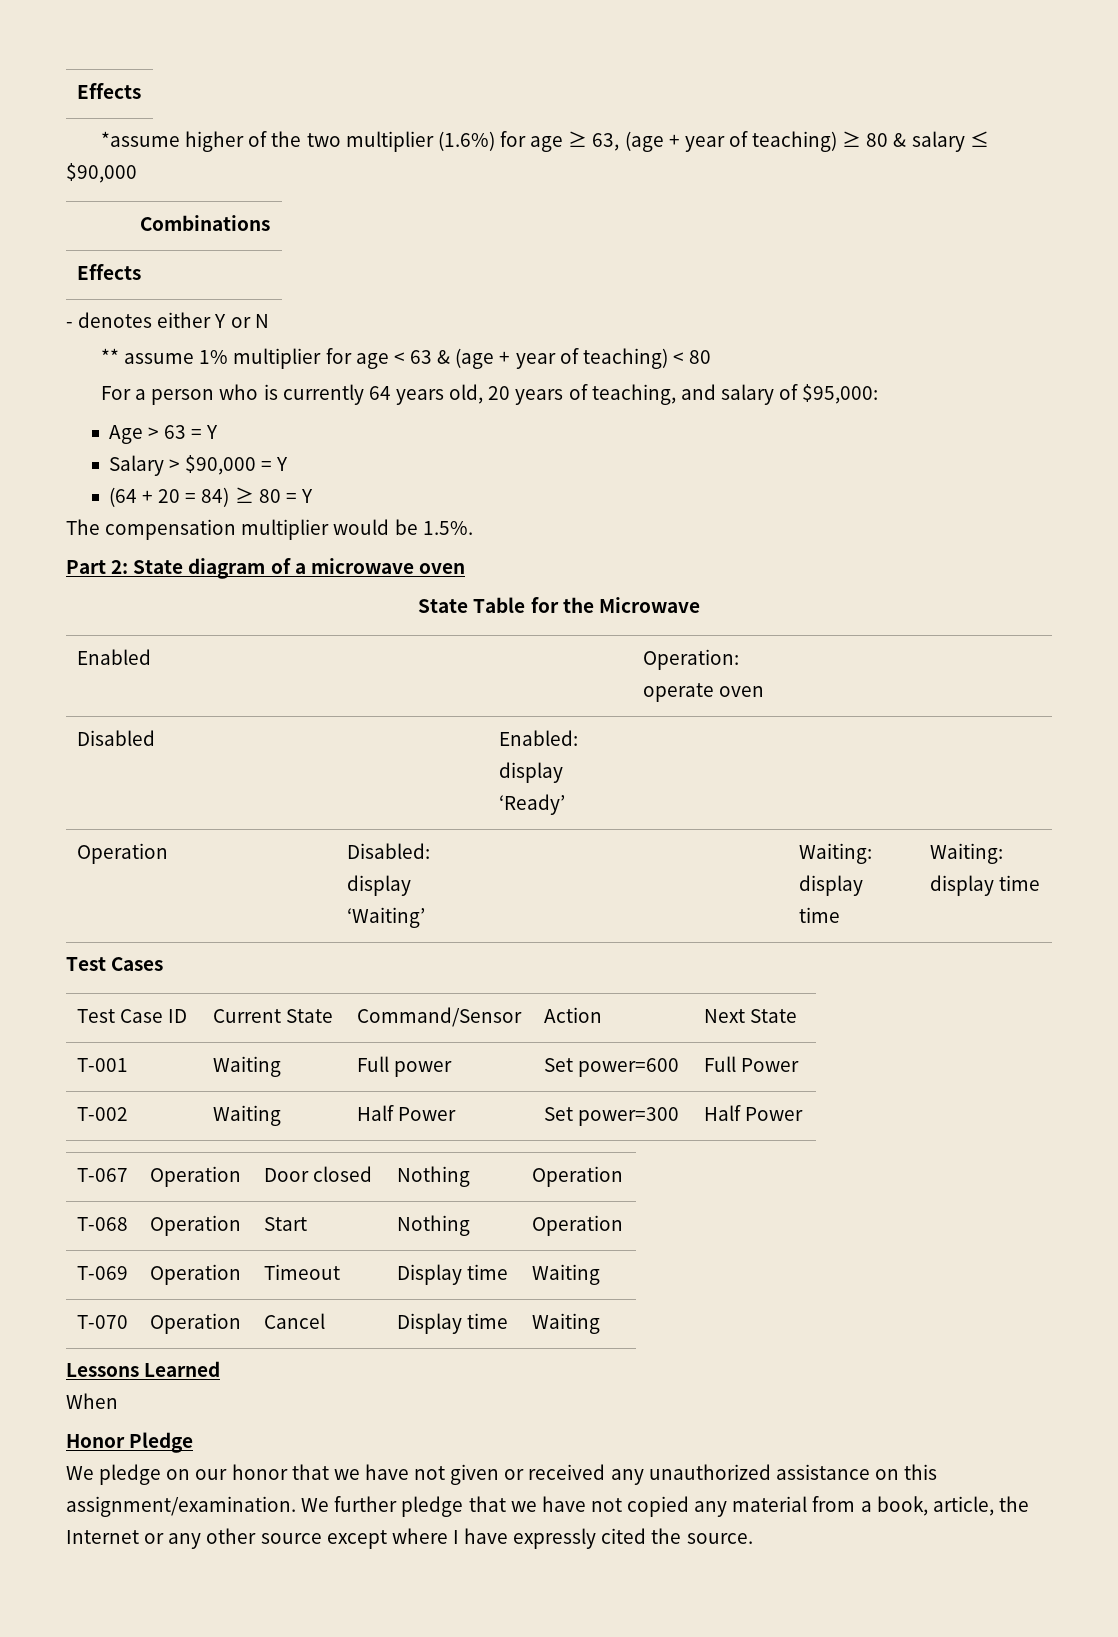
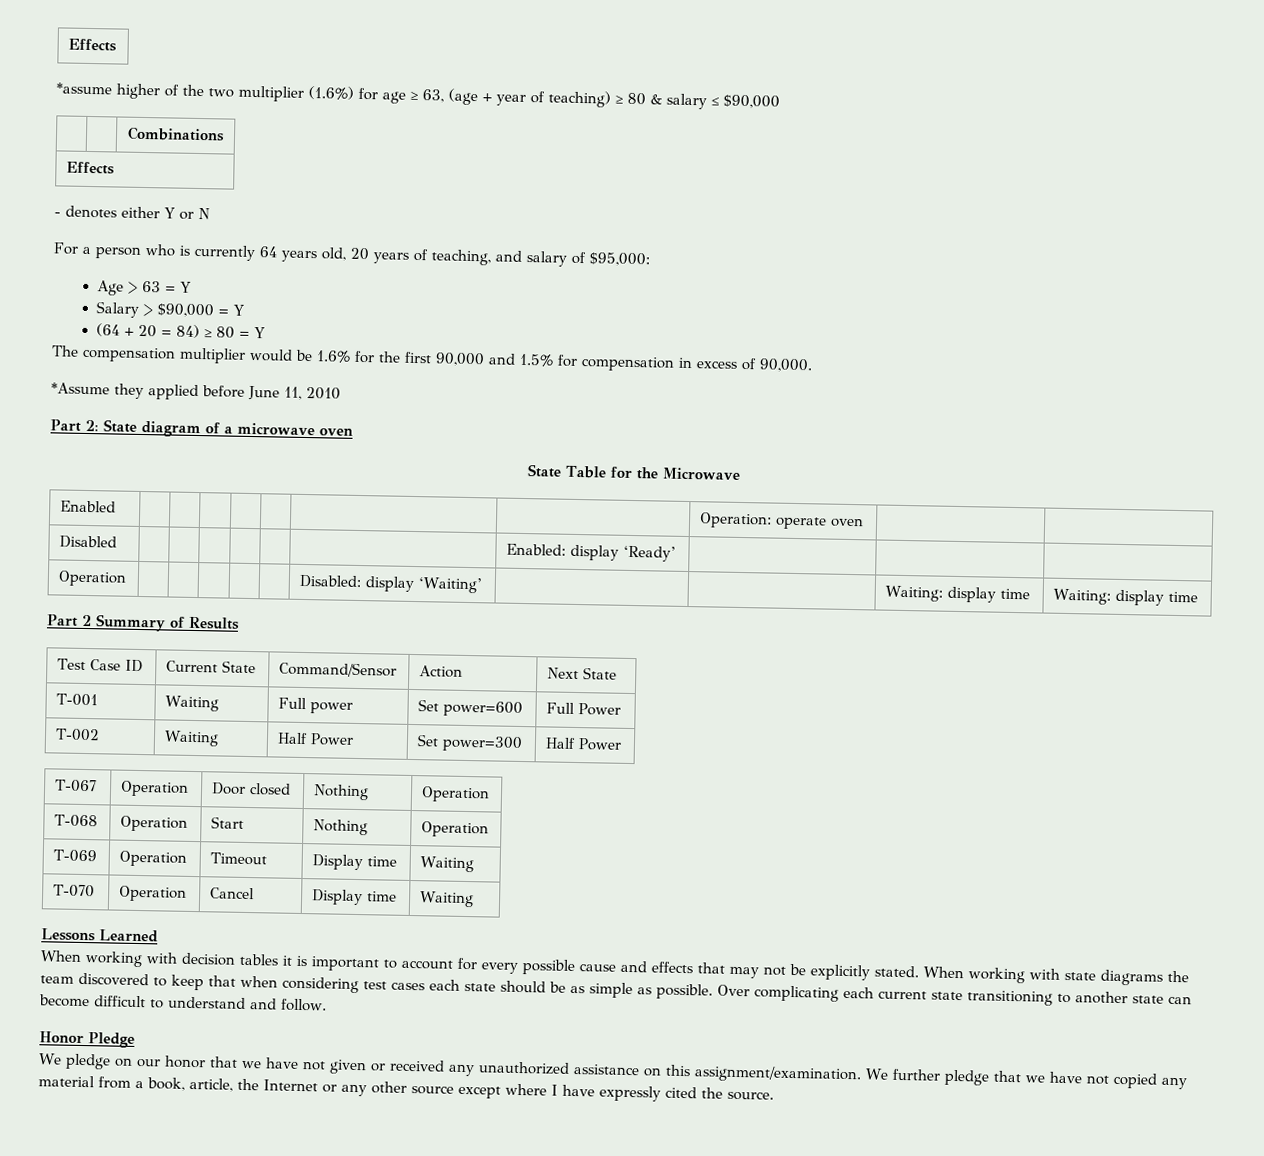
[101,348,712,369] // ** assume 1% multiplier for age < 63 & (age + year of teaching) < 80 -> (210, 213) none
[422,521,473,535] 1.5%. -> [316,350,813,373] [51,382,341,401] 1.6% for the first 90,000 and 1.5% for compensation in excess of 90,000. // *Assume they applied before June 11, 2010
[66,957,164,971] Test Cases -> [47,614,240,632] Part 2 Summary of Results
(118, 1401) none -> [85,951,1189,986] [40,972,1192,1006] [39,994,327,1012] working with decision tables it is important to account for every possible cause and effects that may not be explicitly stated. When working with state diagrams the team discovered to keep that when considering test cases each state should be as simple as possible. Over complicating each current state transitioning to another state can become difficult to understand and follow.

